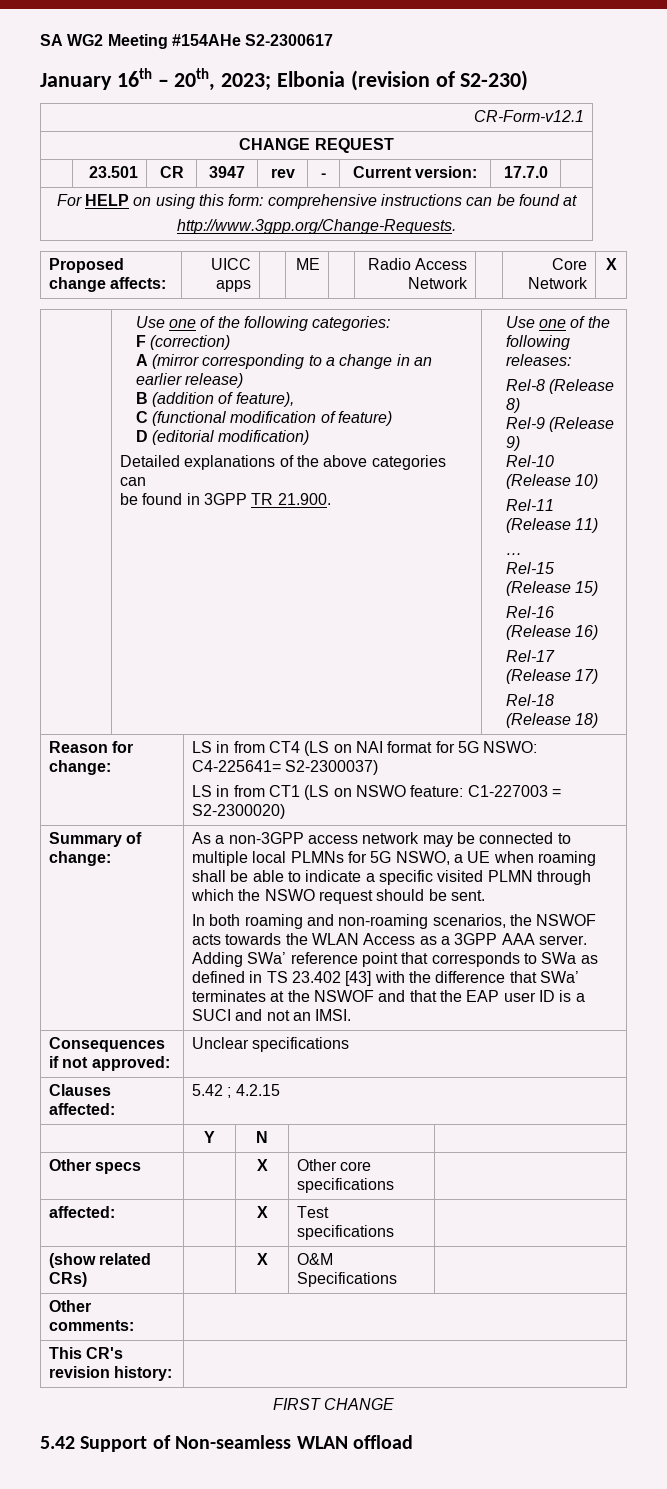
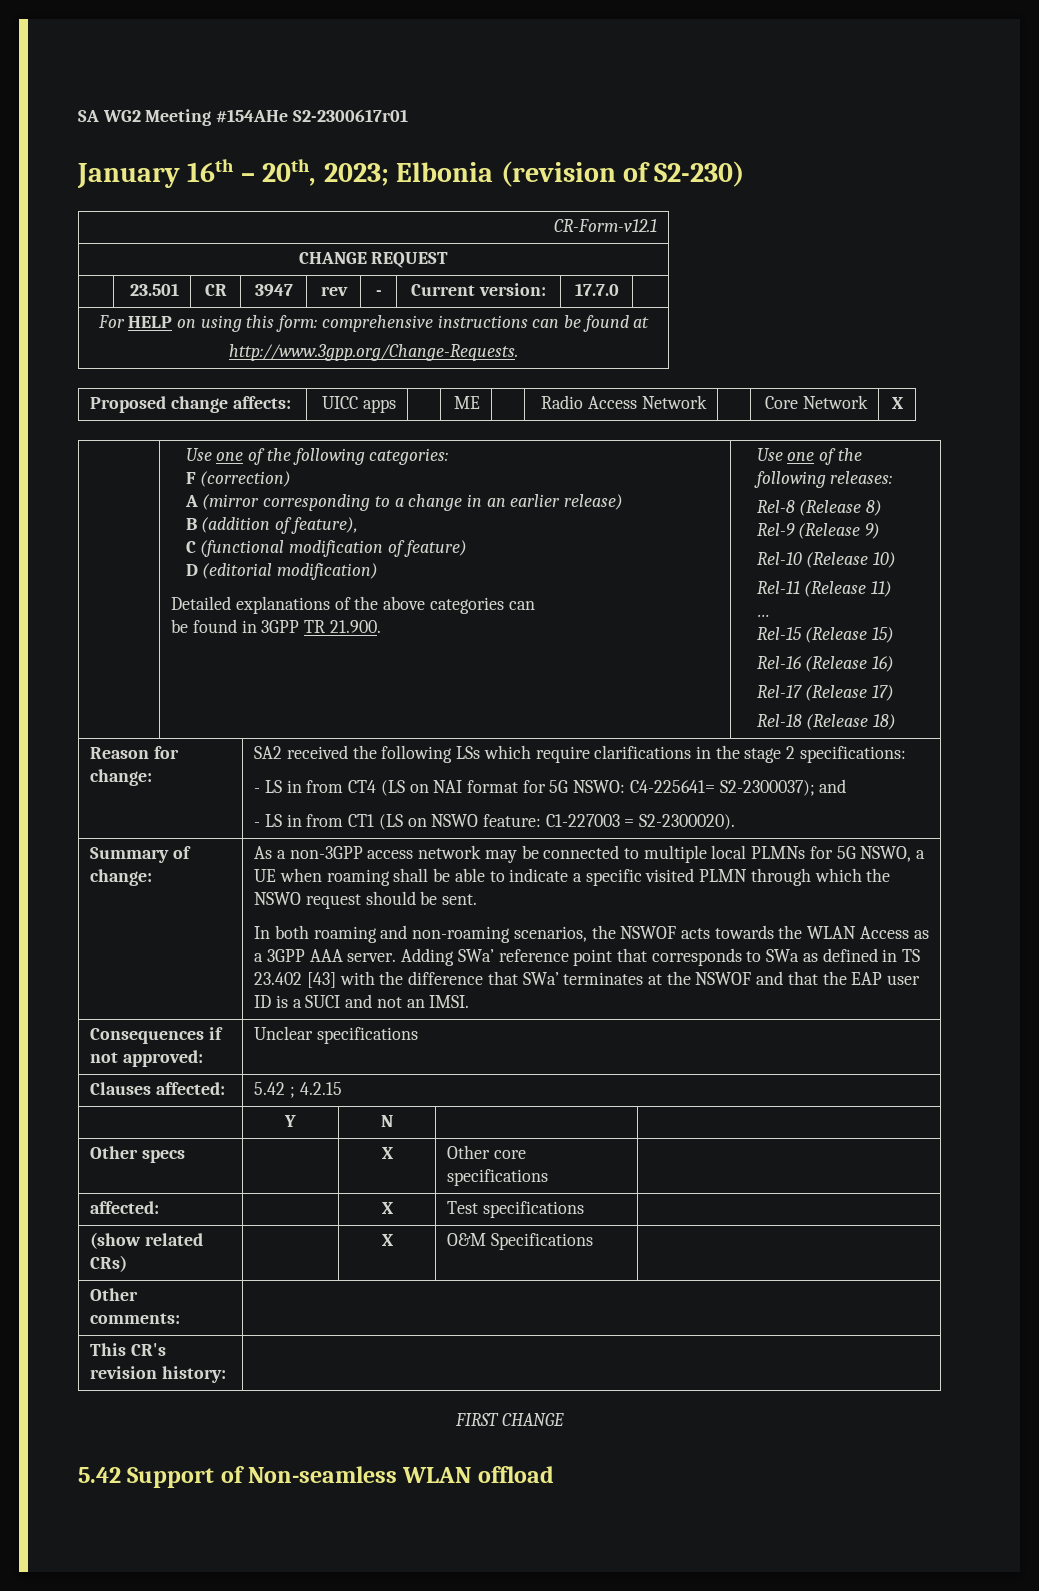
[245,34,334,46] S2-2300617 -> [292,109,408,122] S2-2300617r01
(112, 767) none -> [254,745,906,763] [254,788,261,793] SA2 received the following LSs which require clarifications in the stage 2 specifications: // -
[285,760,379,775] S2-2300037) // -> [719,779,847,796] [254,822,261,827] S2-2300037); and // -
[192,804,286,819] S2-2300020) -> [639,814,736,830] S2-2300020).

